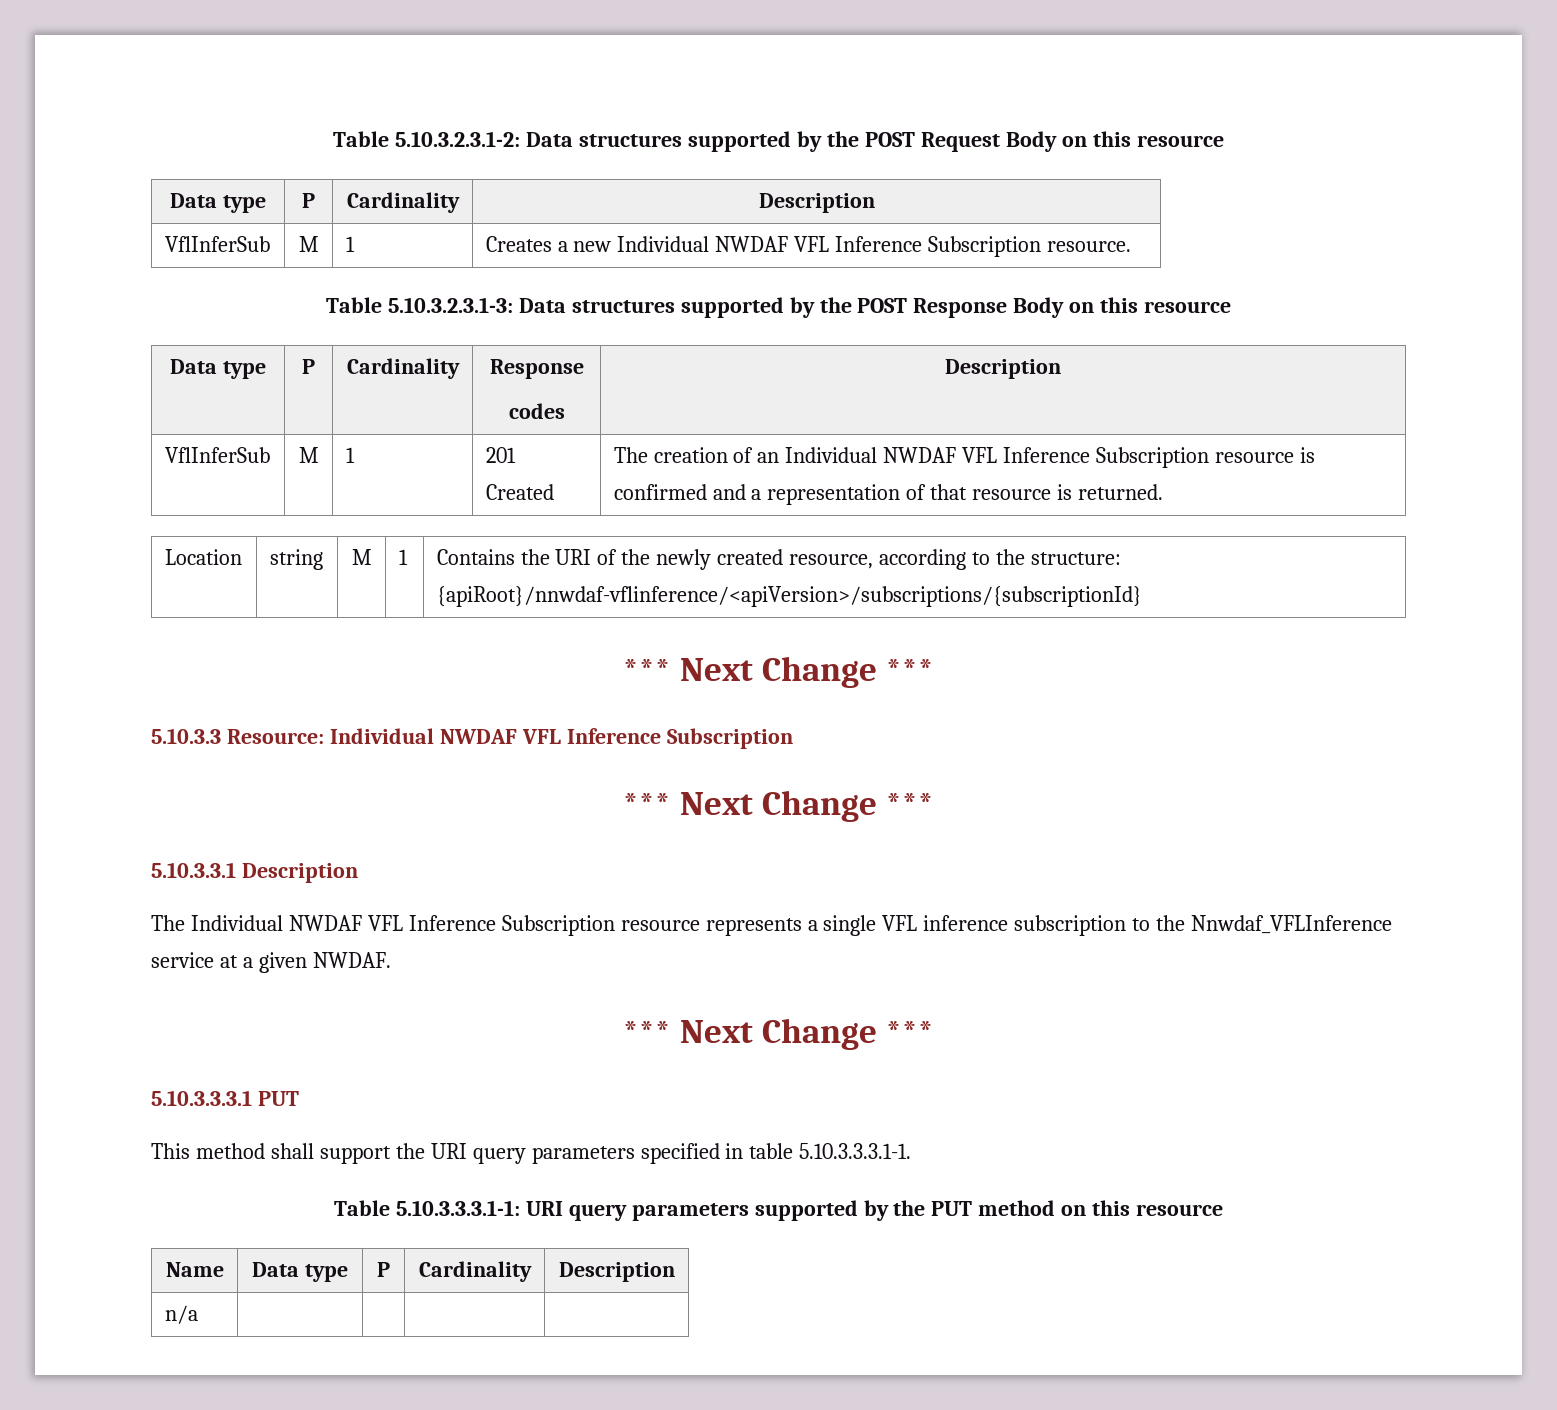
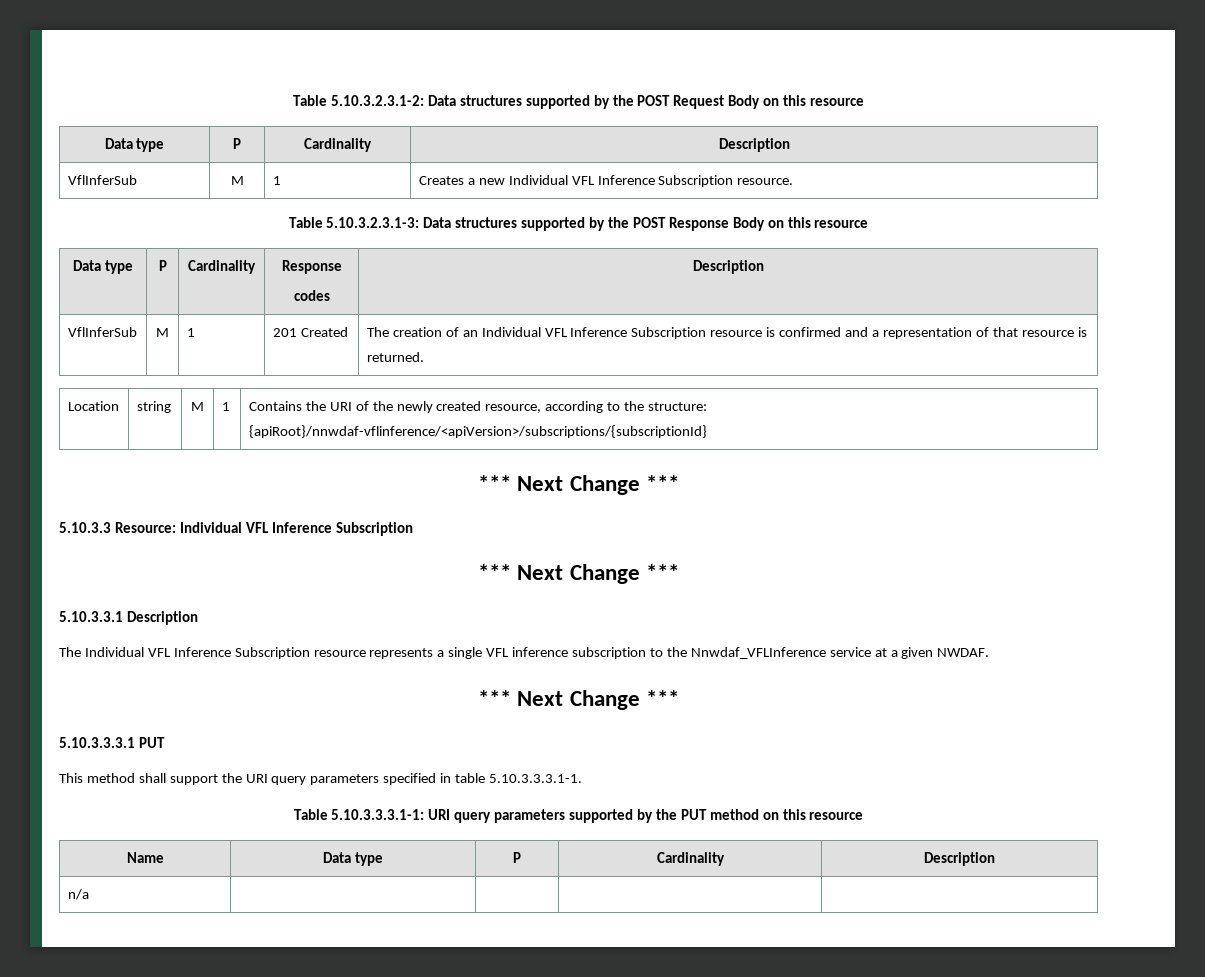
[715,236,789,252] NWDAF -> (568, 180) none
[883,447,957,463] NWDAF -> (541, 332) none
[439,729,517,744] NWDAF -> (242, 527) none
[288,915,362,931] NWDAF -> (144, 652) none

